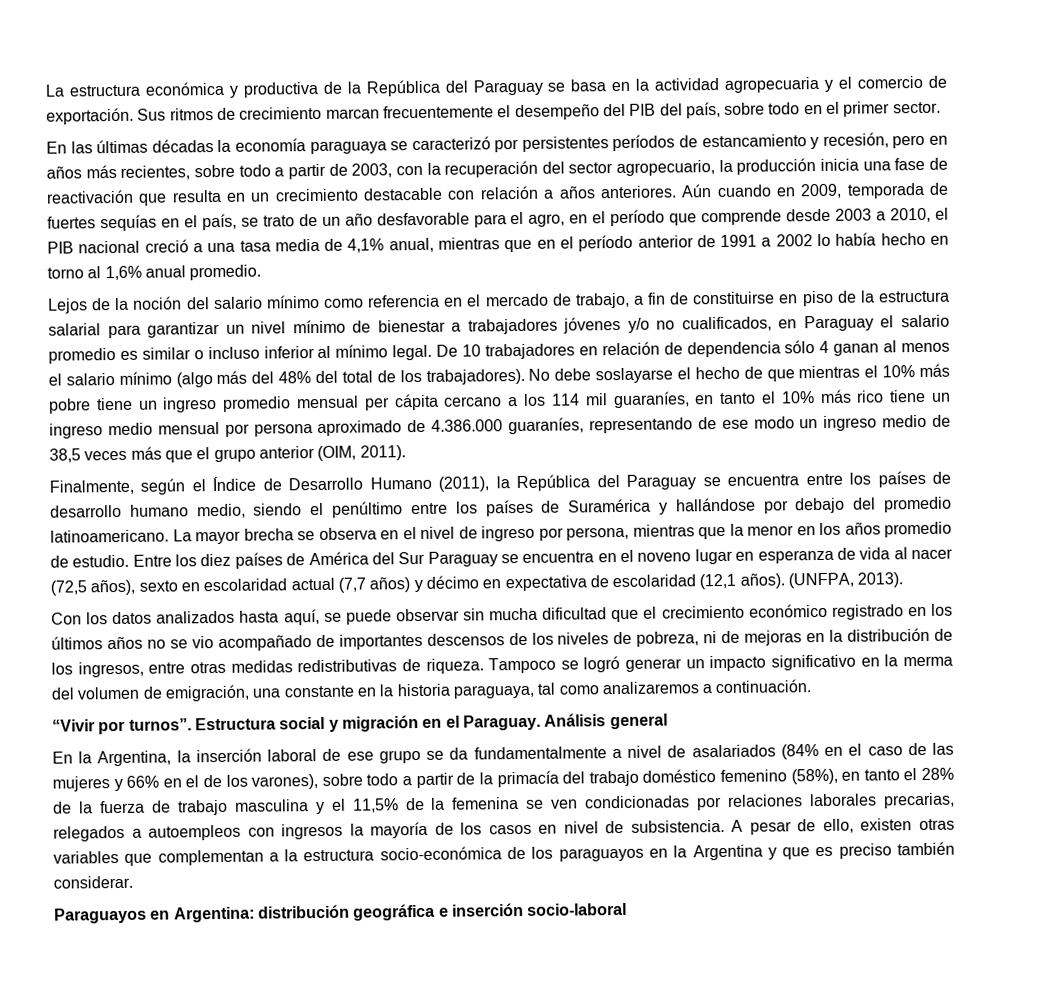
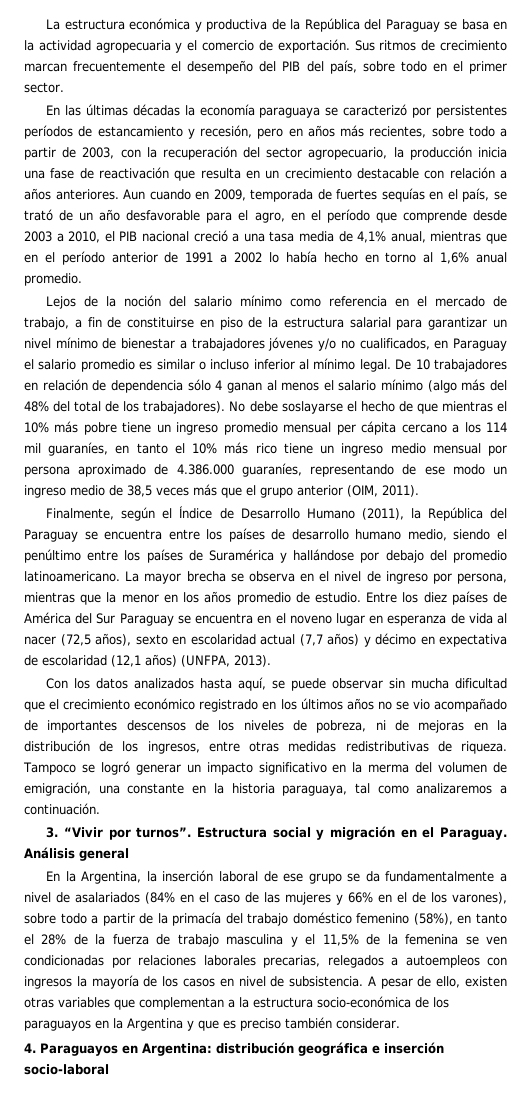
[681,184,713,198] Aún -> [123,189,146,200] Aun
[262,215,295,227] trato -> [24,209,53,221] trató
[739,573,785,589] años). -> [145,654,177,667] años)
(812, 686) none -> [46,827,59,838] 3.
(133, 882) none -> [24,1043,36,1053] 4.

